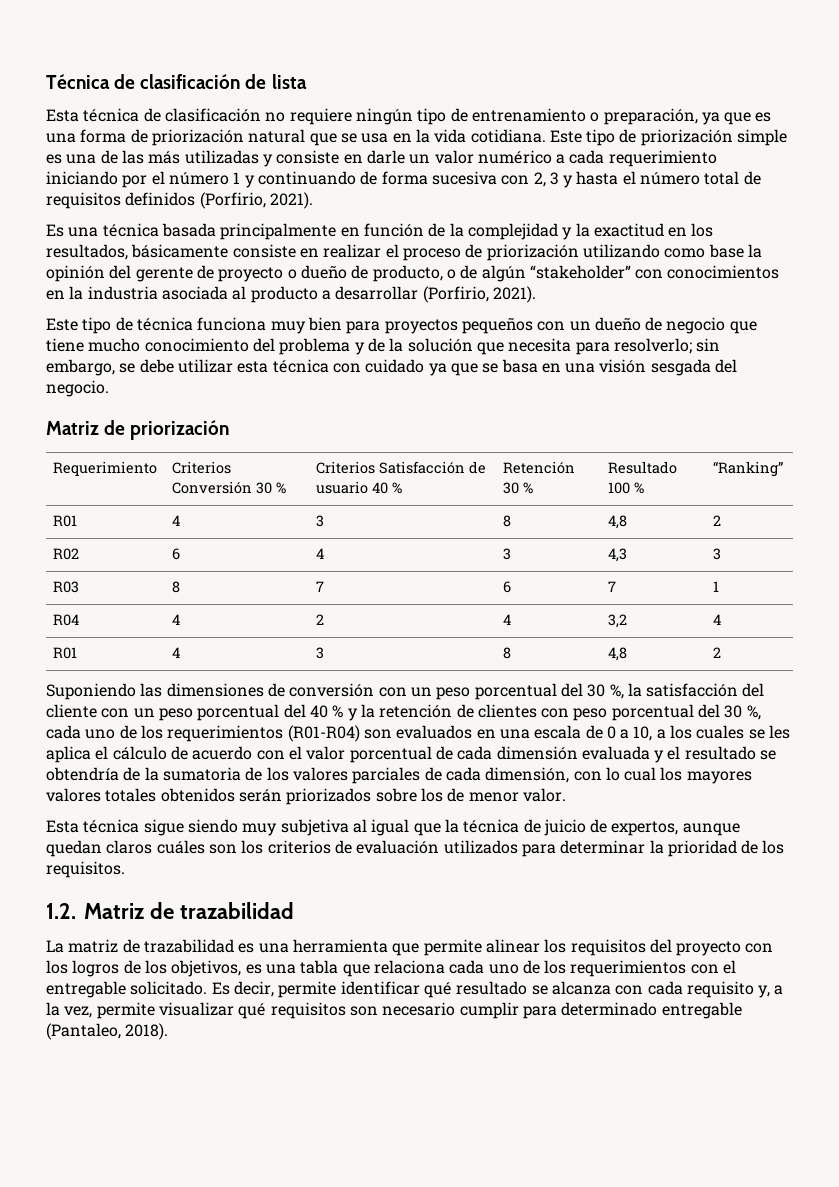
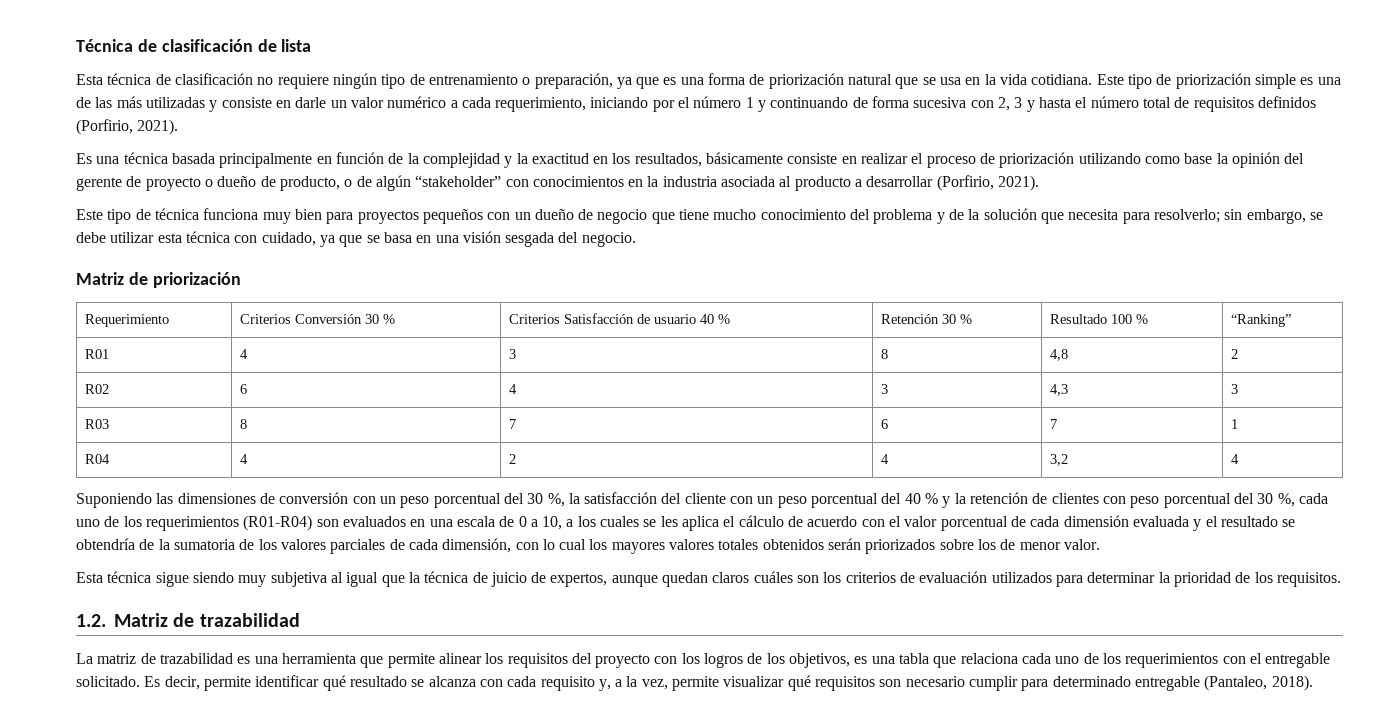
[608,150,717,167] requerimiento -> [495,97,587,112] requerimiento,
[365,359,425,373] cuidado -> [261,232,316,246] cuidado,
[53,647,78,659] [172,647,181,658] [316,647,325,659] [503,647,512,659] [608,647,628,661] [713,647,722,658] // R01 | 4 | 3 | 8 | 4,8 | 2 -> (1239, 459) none

